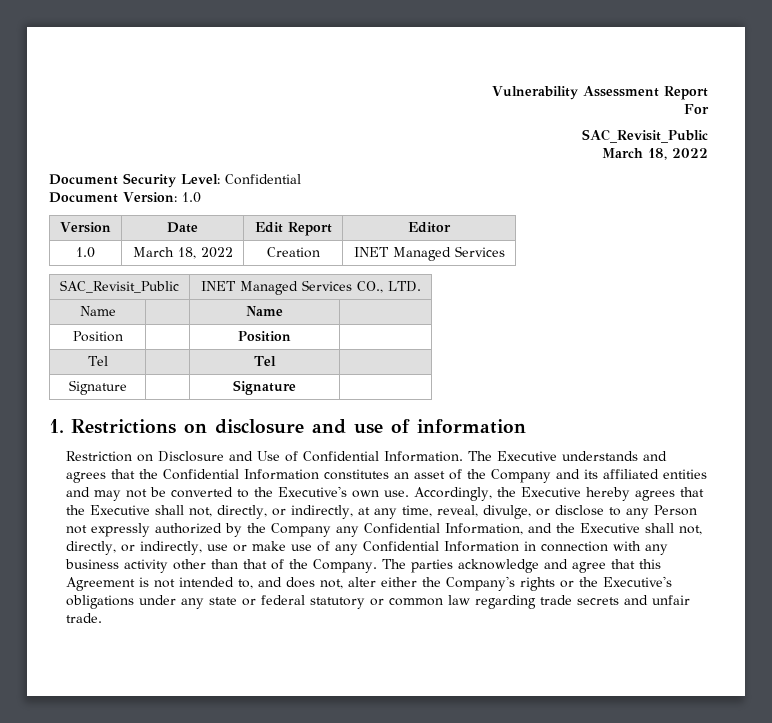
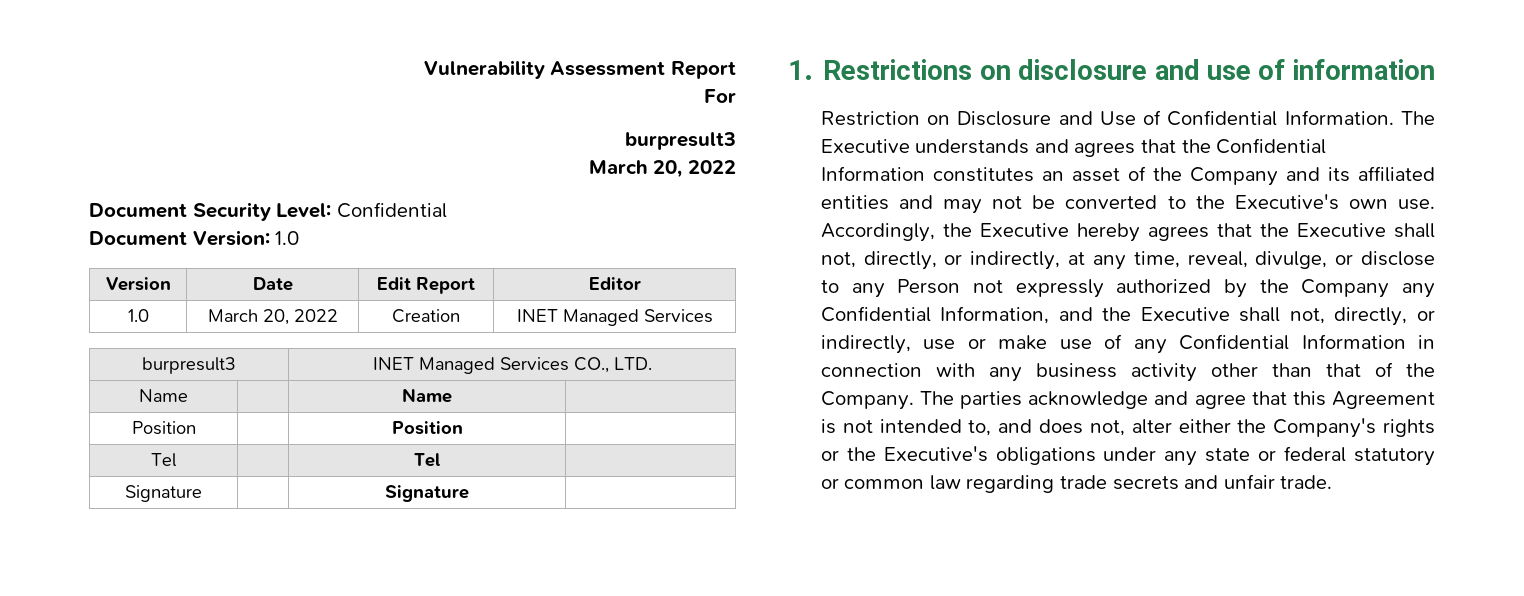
[582,129,708,143] [602,148,667,160] SAC_Revisit_Public // March 18, -> [625,132,736,150] [588,160,683,178] burpresult3 // March 20,
[177,247,196,259] 18, -> [262,309,289,325] 20,
[60,280,179,293] SAC_Revisit_Public -> [142,357,236,374] burpresult3

